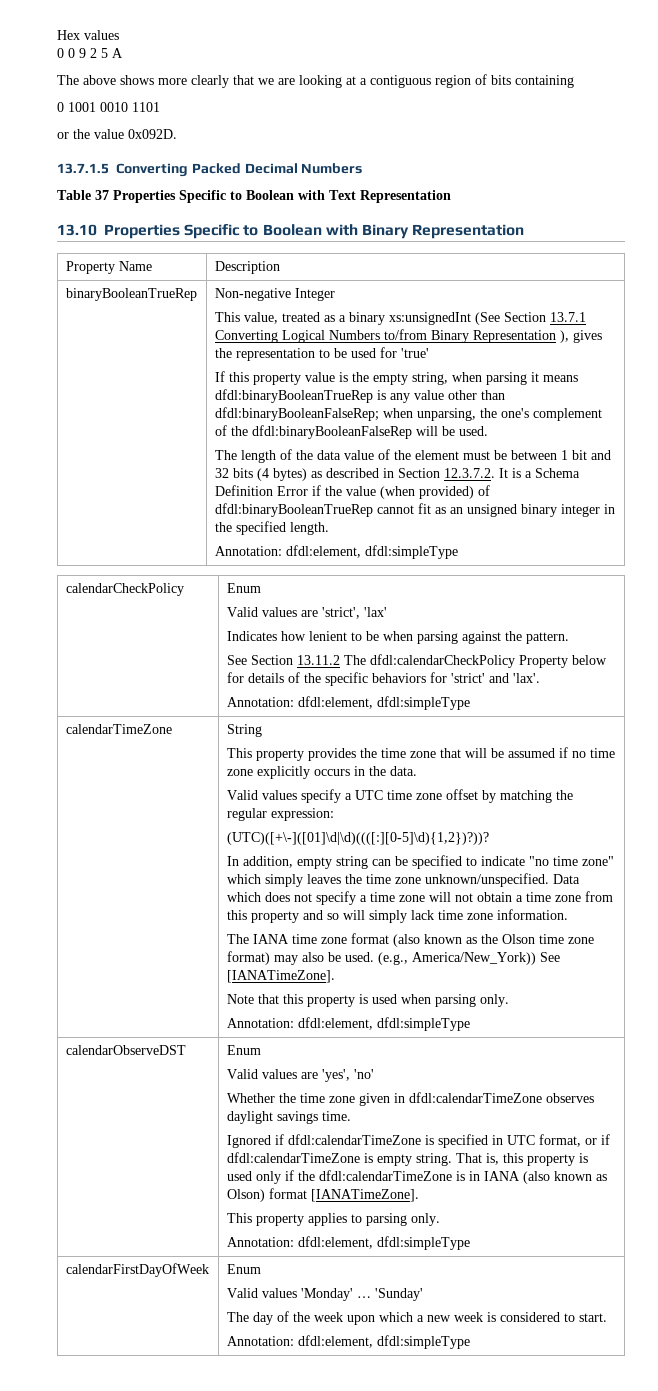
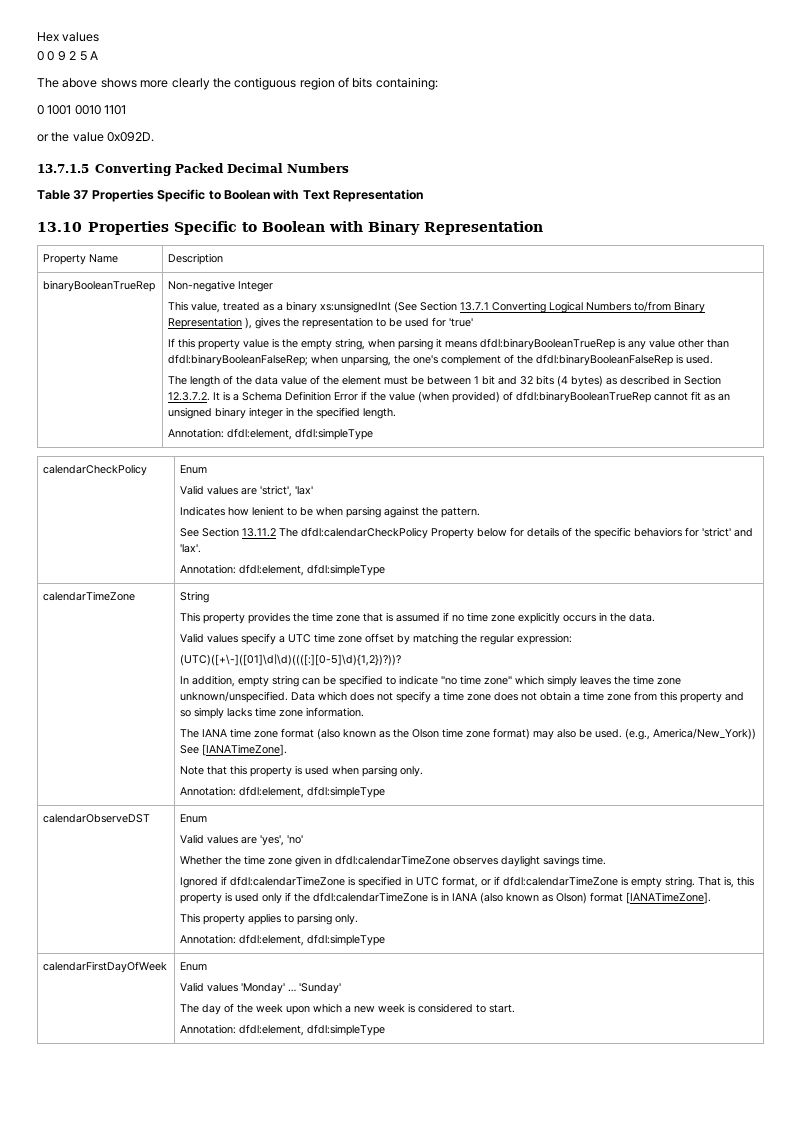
[233,75,367,88] that we are looking at a -> [212,78,231,88] the
[515,75,574,88] containing -> [375,77,438,90] containing:
[415,426,455,436] will be -> [676,354,684,364] is
[464,748,504,758] will be -> [386,612,394,622] is
[428,892,451,902] will -> [494,692,519,701] does
[342,910,434,923] will simply lack -> [194,707,253,719] simply lacks

